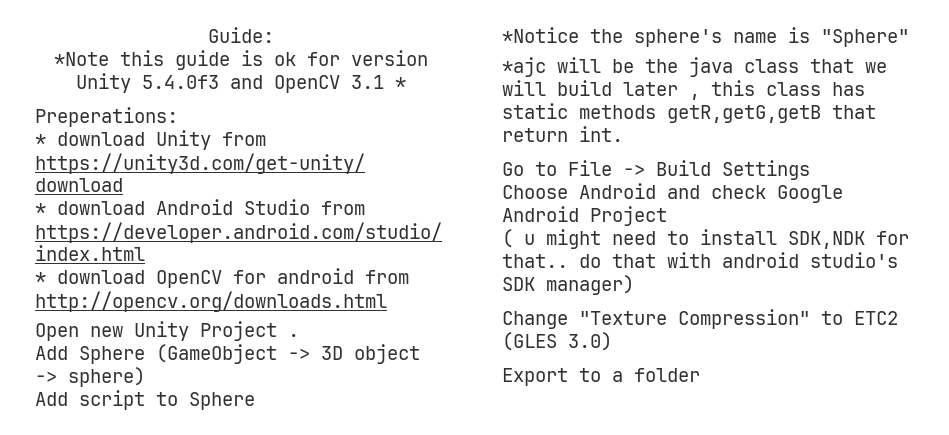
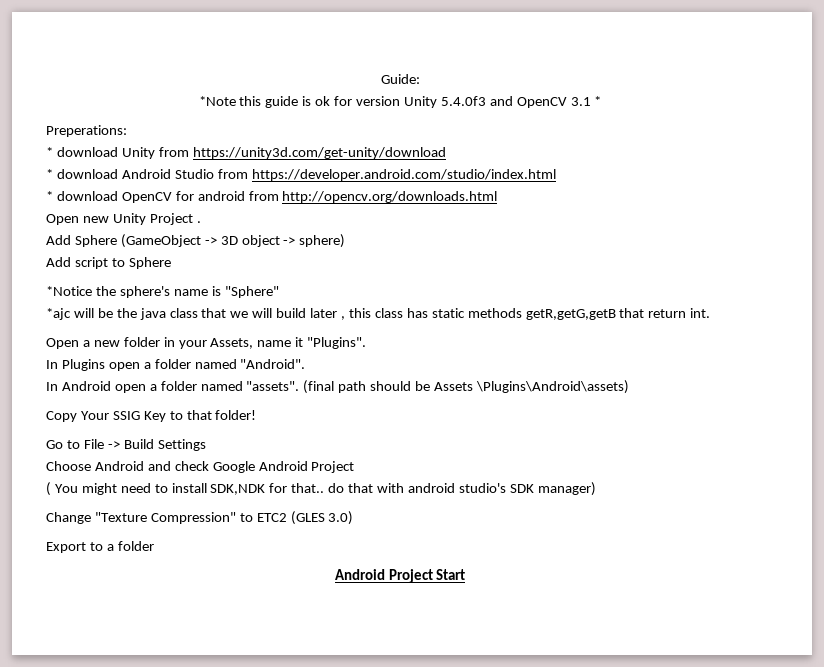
(623, 134) none -> [46,337,367,349] [46,359,306,371] [46,380,629,394] [46,410,257,422] // Open a new folder in your Assets, name it "Plugins". // In Plugins open a folder named "Android". // In Android open a folder named "assets". (final path should be Assets \Plugins\Android\assets) // Copy Your SSIG Key to that folder!
[524,234,535,245] u -> [54,484,78,493] You
(700, 375) none -> [334,569,466,583] // Android Project Start

